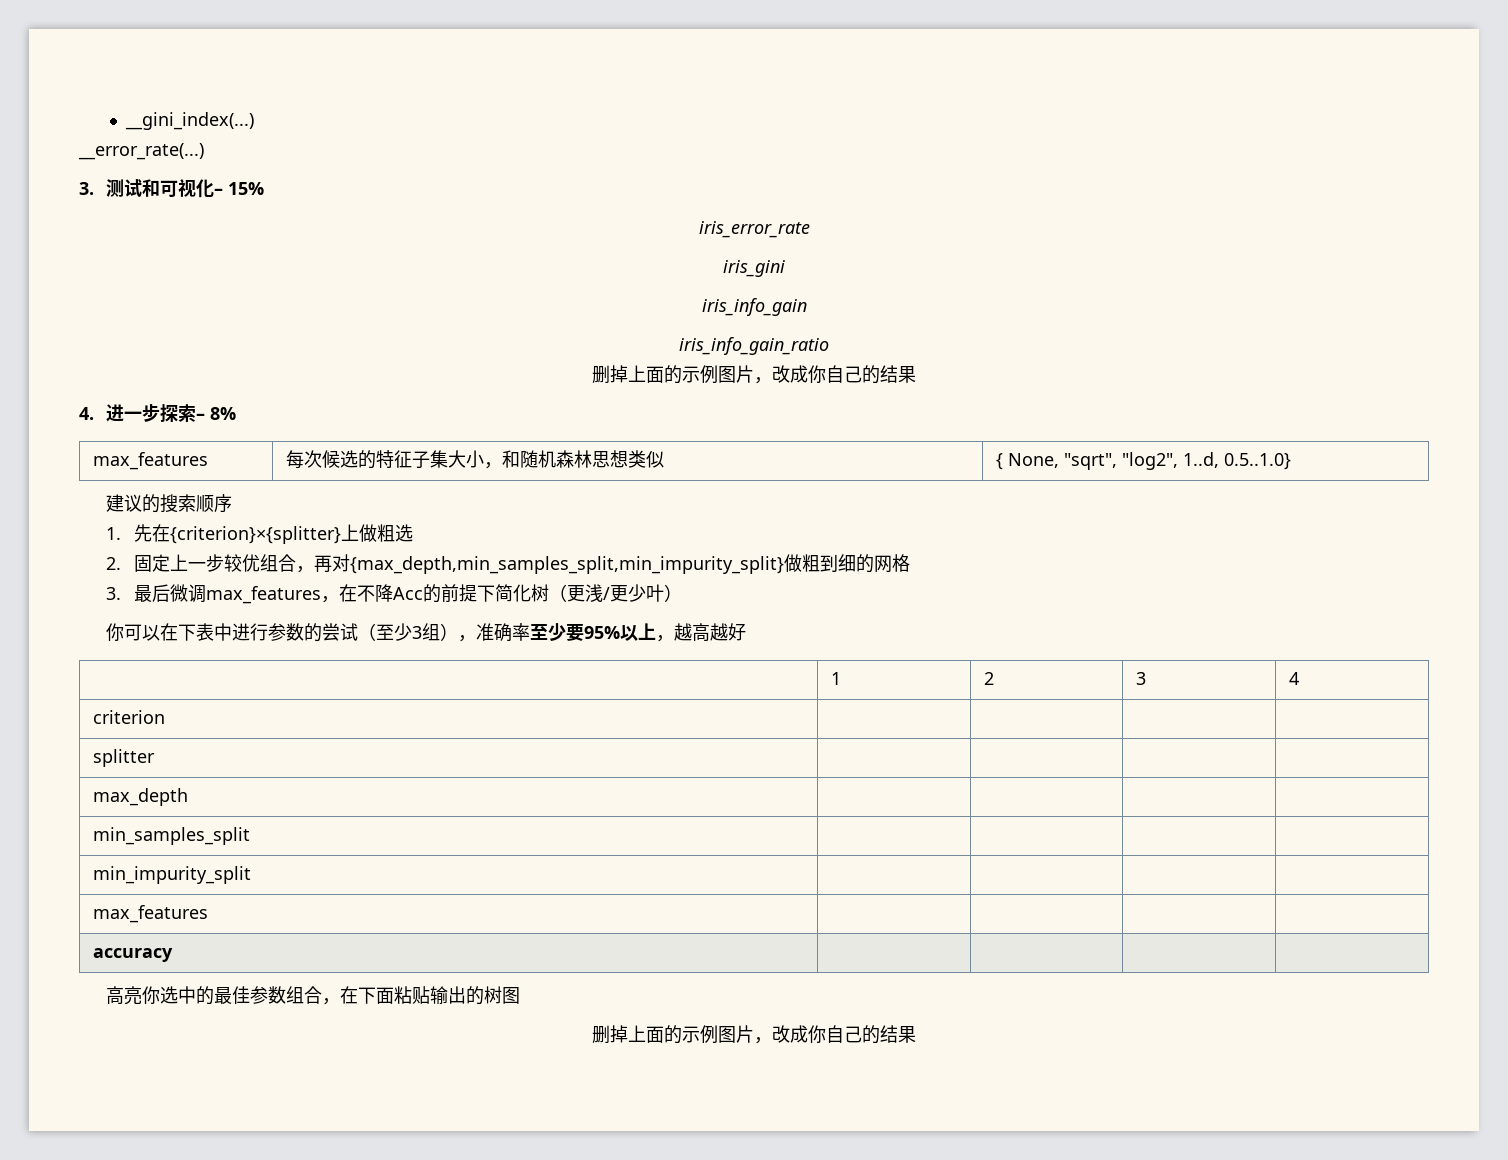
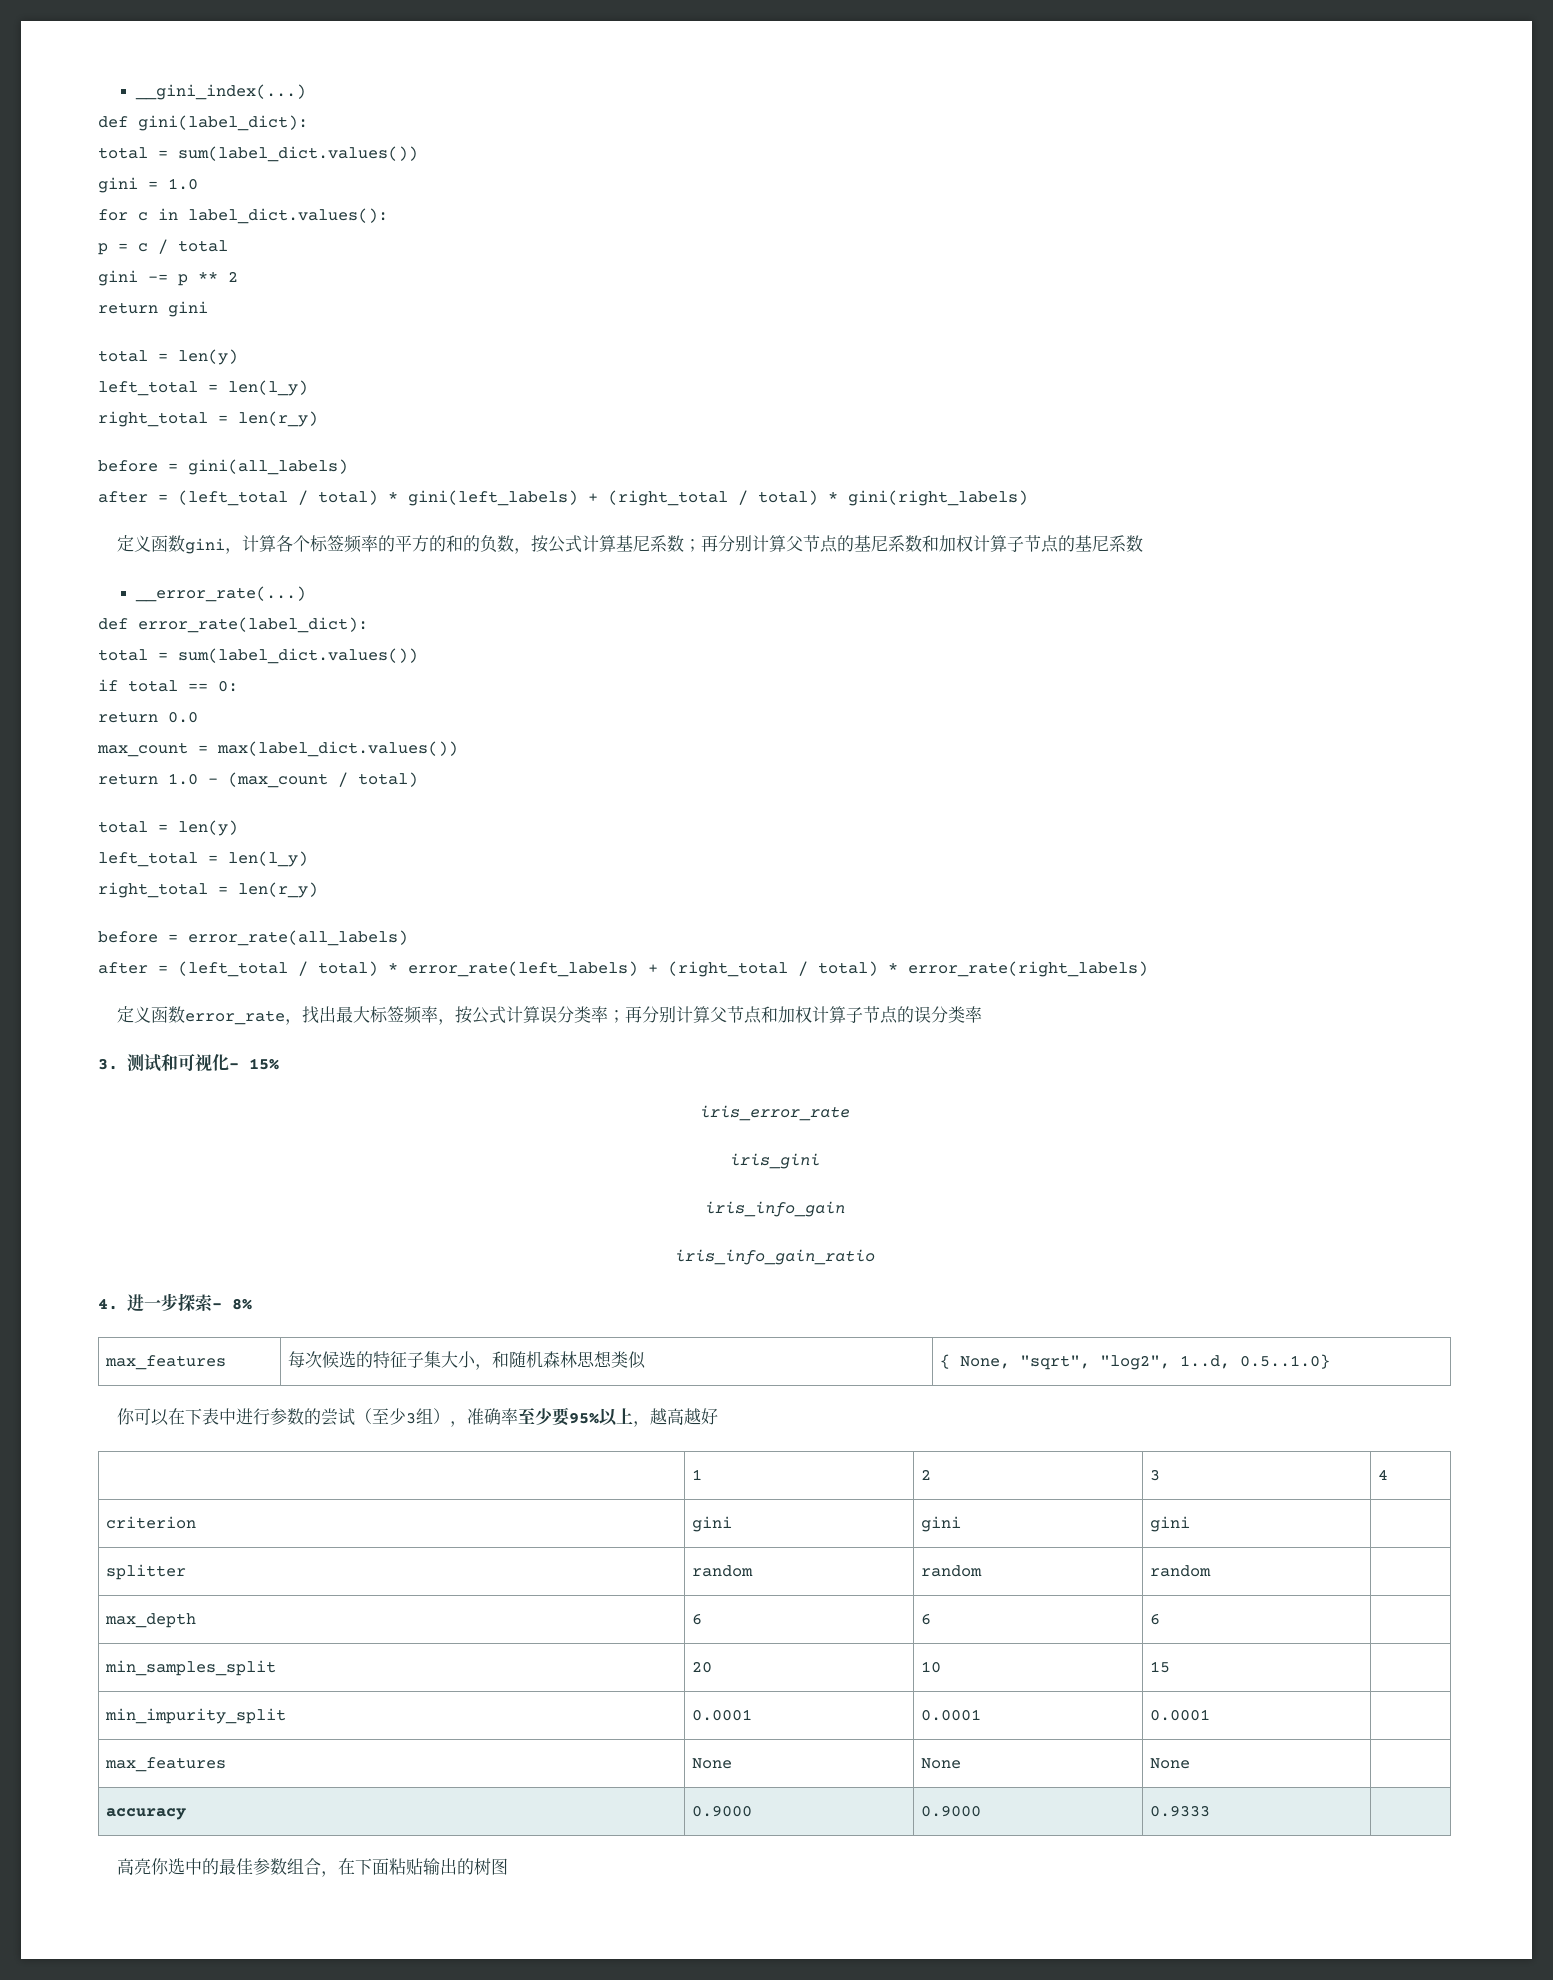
[78,143,204,160] __error_rate(...) -> [98,115,308,131] [98,146,418,162] [98,177,198,193] [98,208,388,224] [98,239,228,255] [98,270,238,286] [98,301,208,317] [98,349,238,365] [98,380,308,396] [98,411,318,427] [98,459,348,475] [98,490,1028,506] [117,535,1144,554] [134,586,306,602] [98,617,368,633] [98,648,418,664] [98,679,238,692] [98,711,198,723] [97,741,458,757] [98,772,418,788] [98,820,238,836] [98,851,308,867] [98,882,318,898] [98,930,408,946] [98,961,1148,977] [117,1006,983,1025] def gini(label_dict): // total = sum(label_dict.values()) // gini = 1.0 // for c in label_dict.values(): // p = c / total // gini -= p ** 2 // return gini // total = len(y) // left_total = len(l_y) // right_total = len(r_y) // before = gini(all_labels) // after = (left_total / total) * gini(left_labels) + (right_total / total) * gini(right_labels) // 定义函数gini，计算各个标签频率的平方的和的负数，按公式计算基尼系数；再分别计算父节点的基尼系数和加权计算子节点的基尼系数 // __error_rate(...) // def error_rate(label_dict): // total = sum(label_dict.values()) // if total == 0: // return 0.0 // max_count = max(label_dict.values()) // return 1.0 - (max_count / total) // total = len(y) // left_total = len(l_y) // right_total = len(r_y) // before = error_rate(all_labels) // after = (left_total / total) * error_rate(left_labels) + (right_total / total) * error_rate(right_labels) // 定义函数error_rate，找出最大标签频率，按公式计算误分类率；再分别计算父节点和加权计算子节点的误分类率
[592,365,916,384] // 删掉上面的示例图片，改成你自己的结果 -> (875, 1257) none
[106,494,233,513] [106,524,413,544] [106,554,910,574] [106,584,682,604] // 建议的搜索顺序 // 1.先在{criterion}×{splitter}上做粗选 // 2.固定上一步较优组合，再对{max_depth,min_samples_split,min_impurity_split}做粗到细的网格 // 3.最后微调max_features，在不降Acc的前提下简化树（更浅/更少叶） -> (1330, 1361) none
[92,749,155,767] [92,788,188,806] [92,827,250,845] [92,866,251,884] [92,905,208,923] [92,948,173,962] | | | // splitter | | | | // max_depth | | | | // min_samples_split | | | | // min_impurity_split | | | | // max_features | | | | // accuracy | | | -> [691,1516,732,1532] [920,1516,961,1532] [1149,1516,1190,1532] [105,1564,186,1580] [691,1565,753,1577] [920,1565,982,1577] [1149,1565,1211,1577] [104,1613,196,1628] [691,1613,702,1625] [920,1613,931,1625] [1149,1613,1160,1625] [104,1660,276,1676] [691,1661,712,1673] [920,1661,941,1673] [1149,1661,1170,1673] [104,1708,286,1724] [691,1709,752,1721] [920,1709,981,1721] [1149,1709,1210,1721] [104,1757,226,1772] [691,1758,732,1769] [920,1758,961,1769] [1149,1758,1190,1769] [105,1808,186,1820] [691,1805,752,1817] [920,1805,981,1817] [1149,1805,1210,1817] gini | gini | gini | // splitter | random | random | random | // max_depth | 6 | 6 | 6 | // min_samples_split | 20 | 10 | 15 | // min_impurity_split | 0.0001 | 0.0001 | 0.0001 | // max_features | None | None | None | // accuracy | 0.9000 | 0.9000 | 0.9333
[592,1025,916,1044] // 删掉上面的示例图片，改成你自己的结果 -> (509, 1866) none

